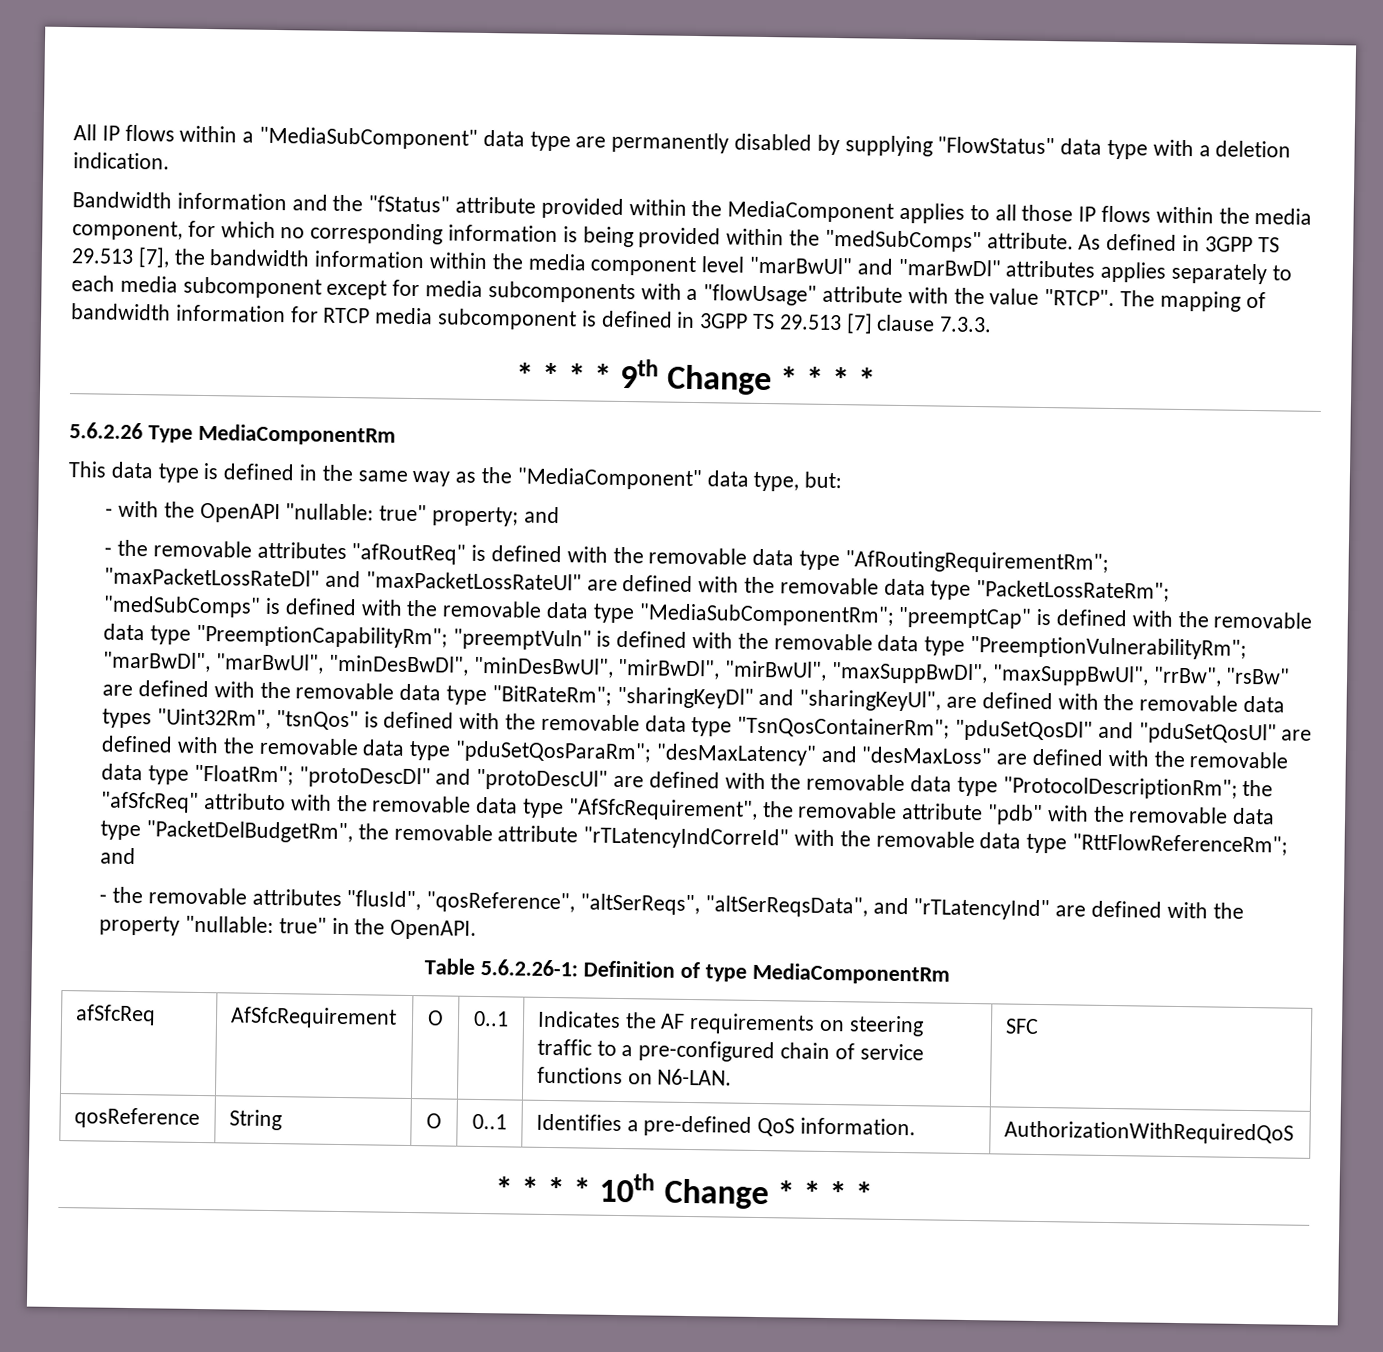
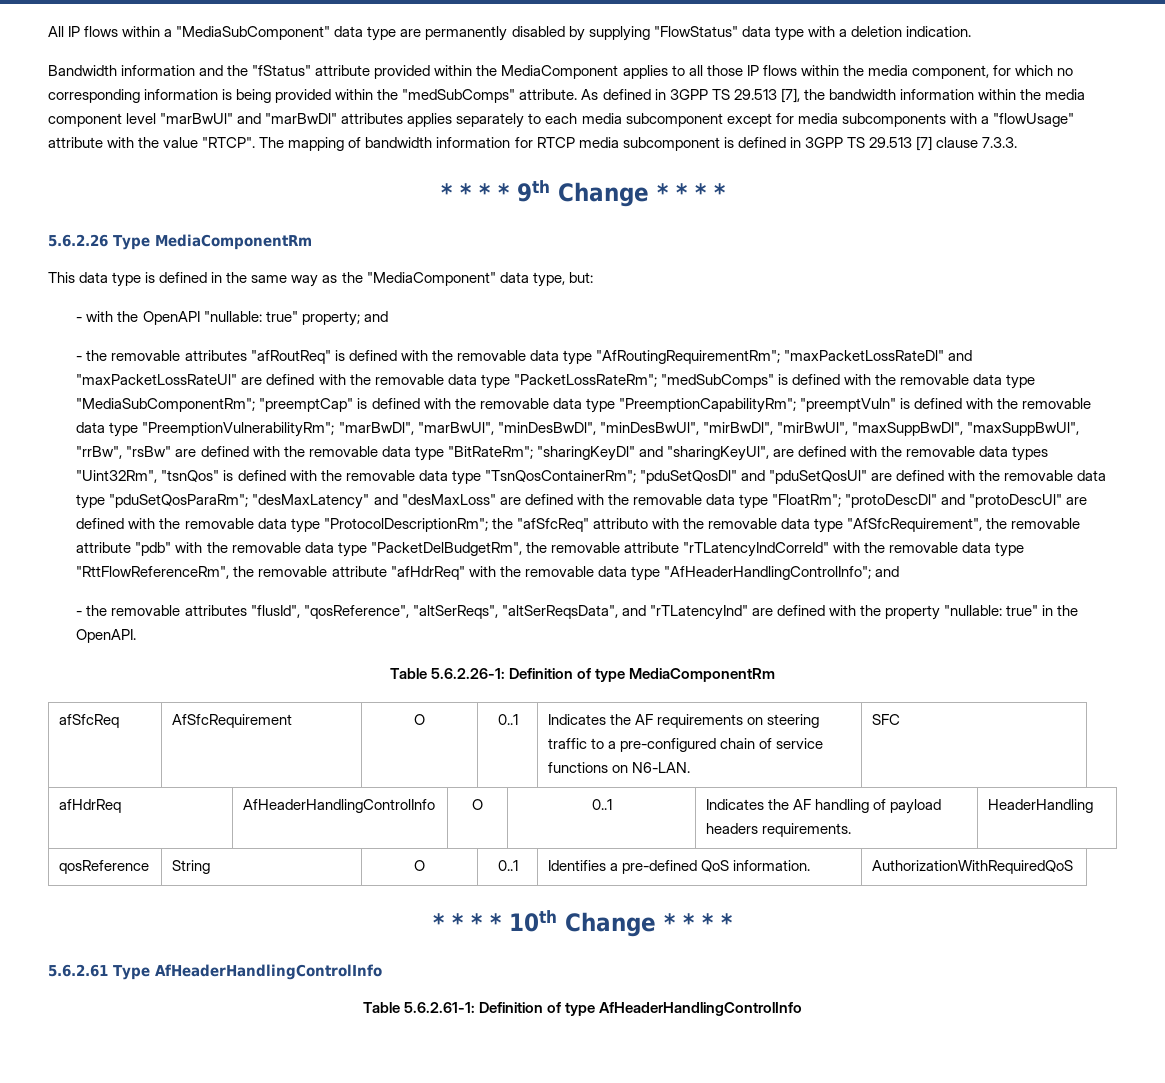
[1072,833,1289,856] "RttFlowReferenceRm"; -> [76,566,871,581] "RttFlowReferenceRm", the removable attribute "afHdrReq" with the removable data type "AfHeaderHandlingControlInfo";
(1039, 1026) none -> [59,799,122,813] [243,799,436,813] [472,799,483,810] [591,799,612,810] [706,799,942,814] [706,823,852,837] [988,799,1094,813] // afHdrReq | AfHeaderHandlingControlInfo | O | 0..1 | Indicates the AF handling of payload headers requirements. | HeaderHandling
(873, 1193) none -> [48,964,382,980] [362,1002,803,1016] // 5.6.2.61 Type AfHeaderHandlingControlInfo // Table 5.6.2.61-1: Definition of type AfHeaderHandlingControlInfo

